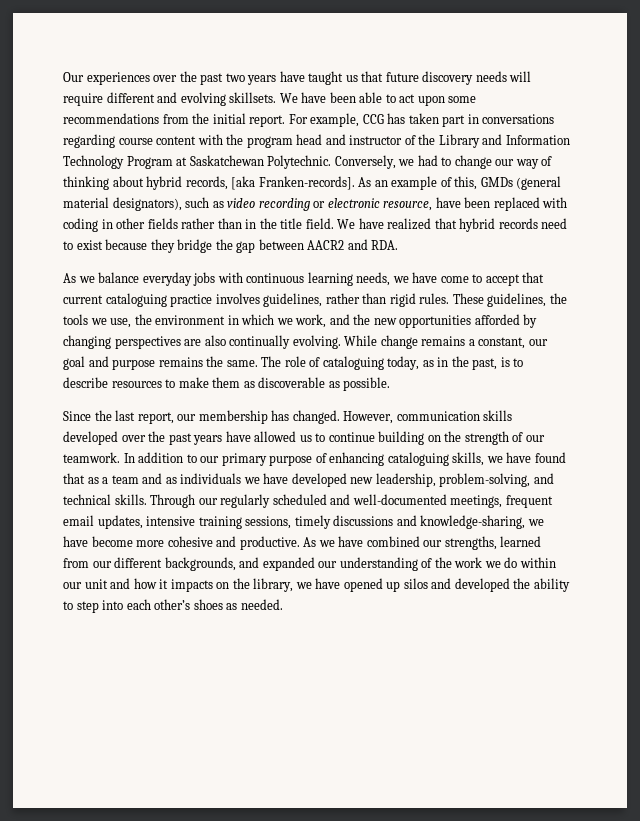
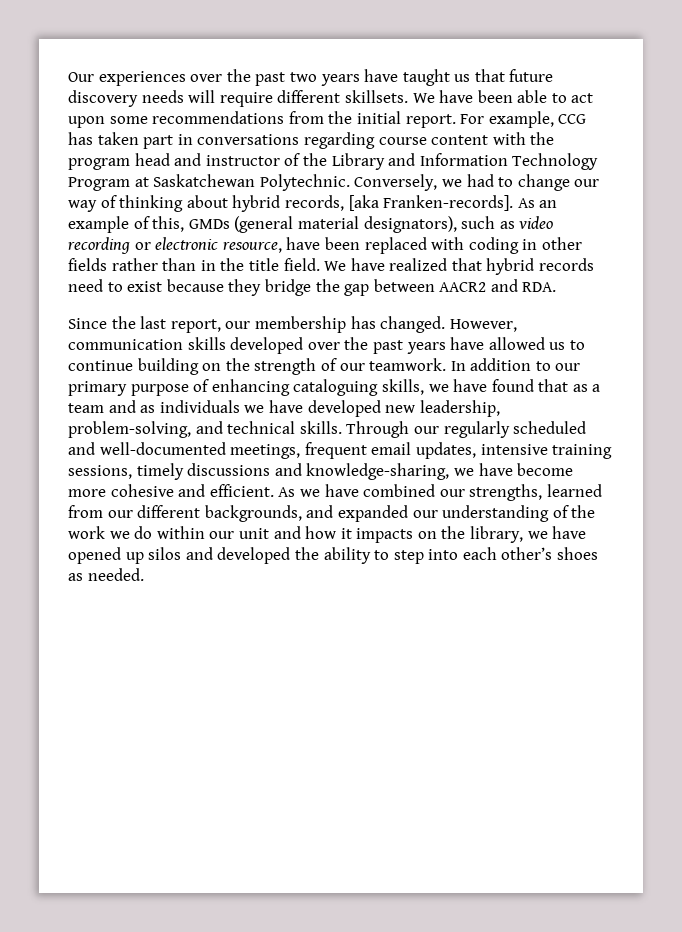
[157,92,226,106] and evolving -> (341, 96) none
[63,272,545,286] [63,293,567,307] [63,314,538,328] [63,335,548,349] [63,356,524,370] [63,377,391,391] // As we balance everyday jobs with continuous learning needs, we have come to accept that current cataloguing practice involves guidelines, rather than rigid rules. These guidelines, the tools we use, the environment in which we work, and the new opportunities afforded by changing perspectives are also continually evolving. While change remains a constant, our goal and purpose remains the same. The role of cataloguing today, as in the past, is to describe resources to make them as discoverable as possible. -> (557, 287) none
[239,536,300,550] productive. -> [209,484,274,497] efficient.

